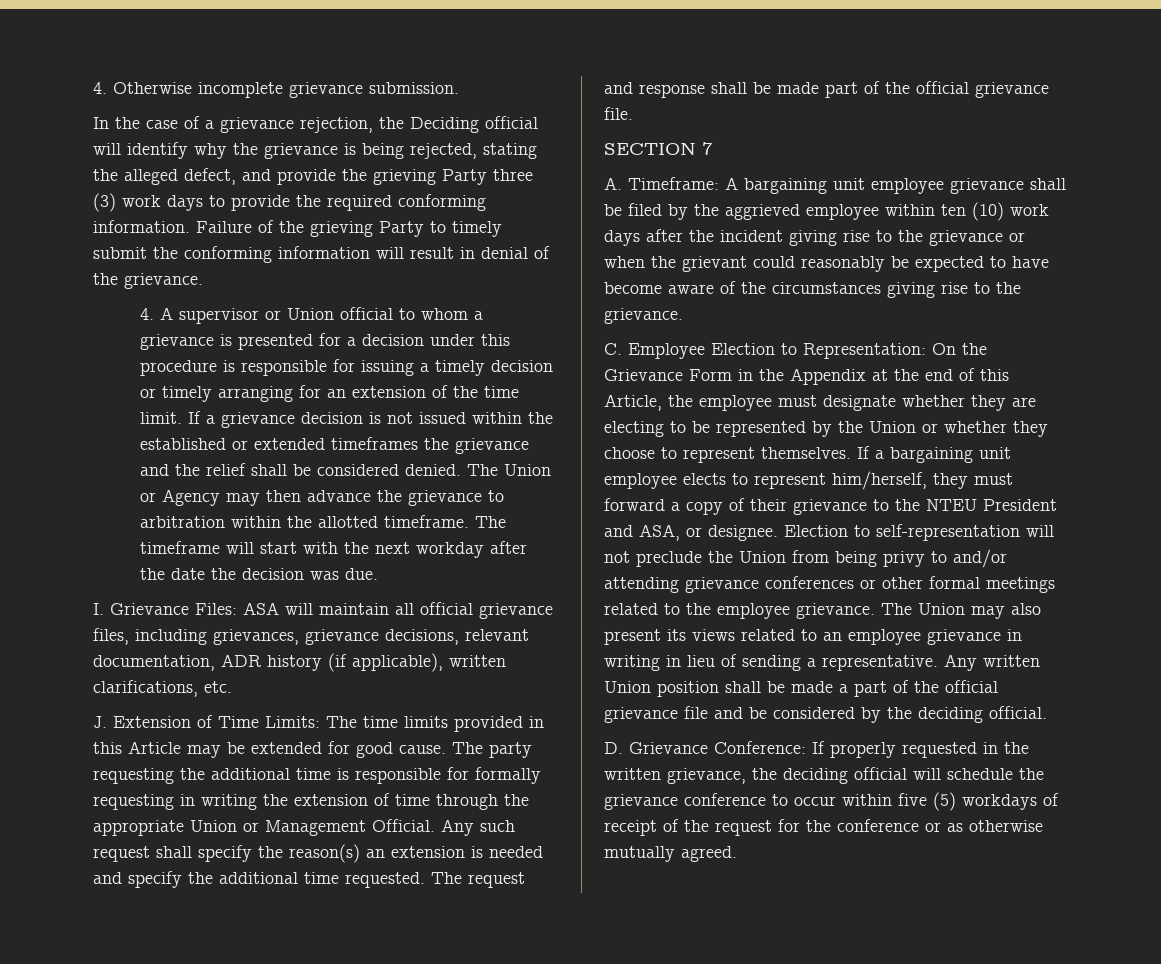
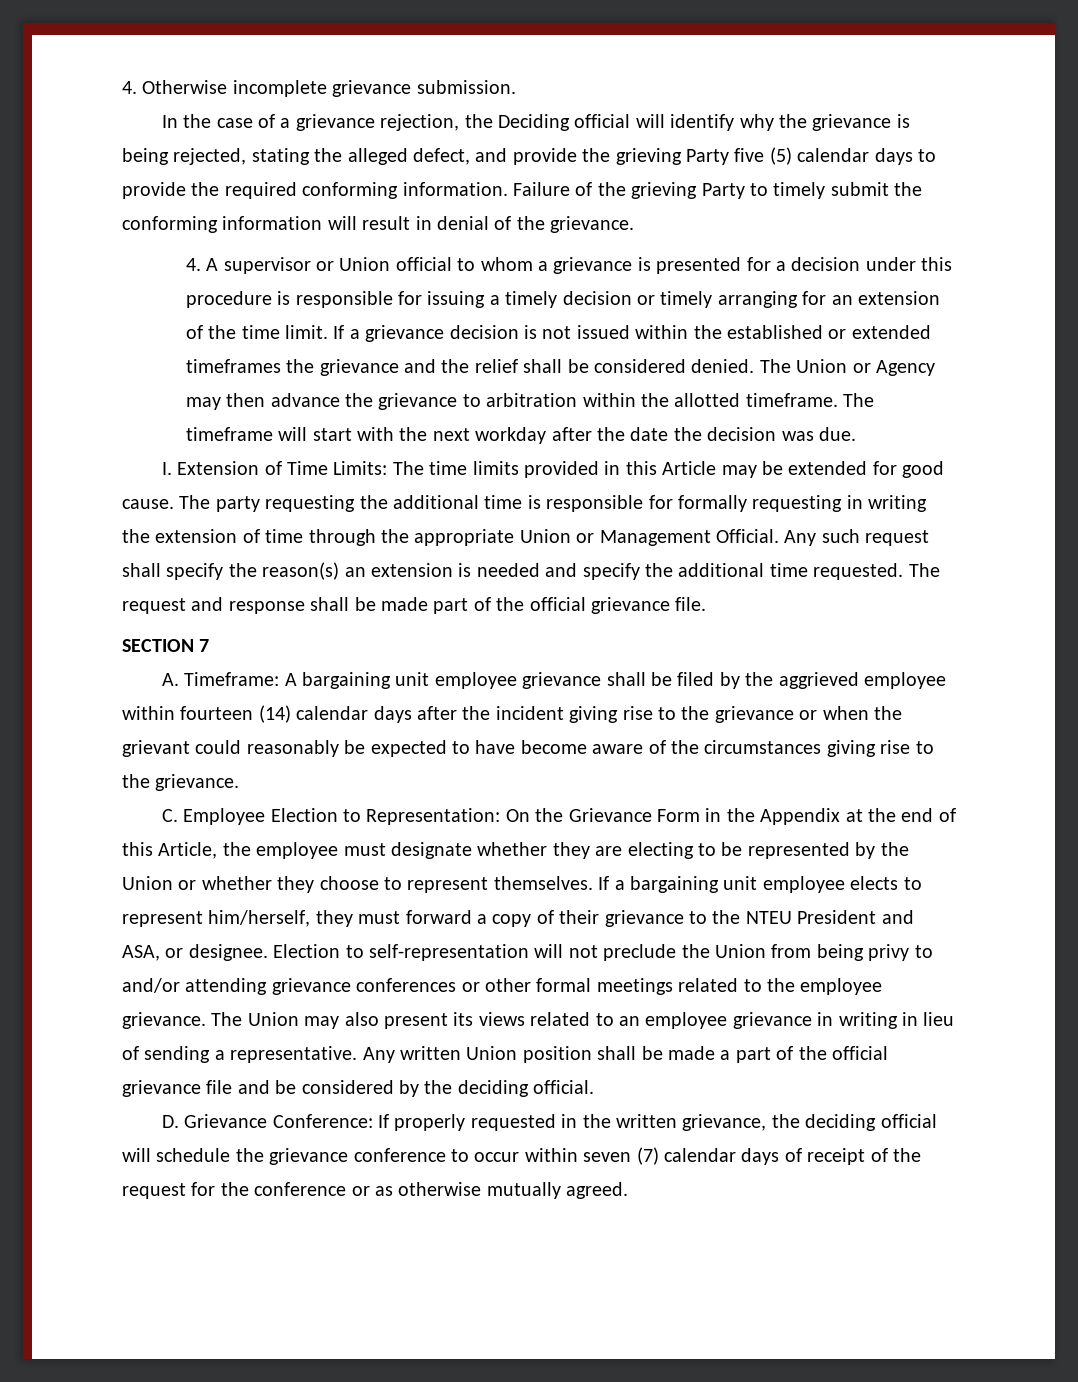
[493,169,533,181] [93,193,161,212] three (3) work -> [734,147,870,165] five (5) calendar
[110,602,553,619] [93,628,529,645] [93,653,506,672] [93,680,232,697] [93,716,107,728] Grievance Files: ASA will maintain all official grievance files, including grievances, grievance decisions, relevant documentation, ADR history (if applicable), written clarifications, etc. // J. -> (172, 468) none
[941,202,1049,221] ten (10) work -> [180,705,369,723] fourteen (14) calendar
[898,792,1037,811] five (5) workdays -> [583,1147,780,1165] seven (7) calendar days

